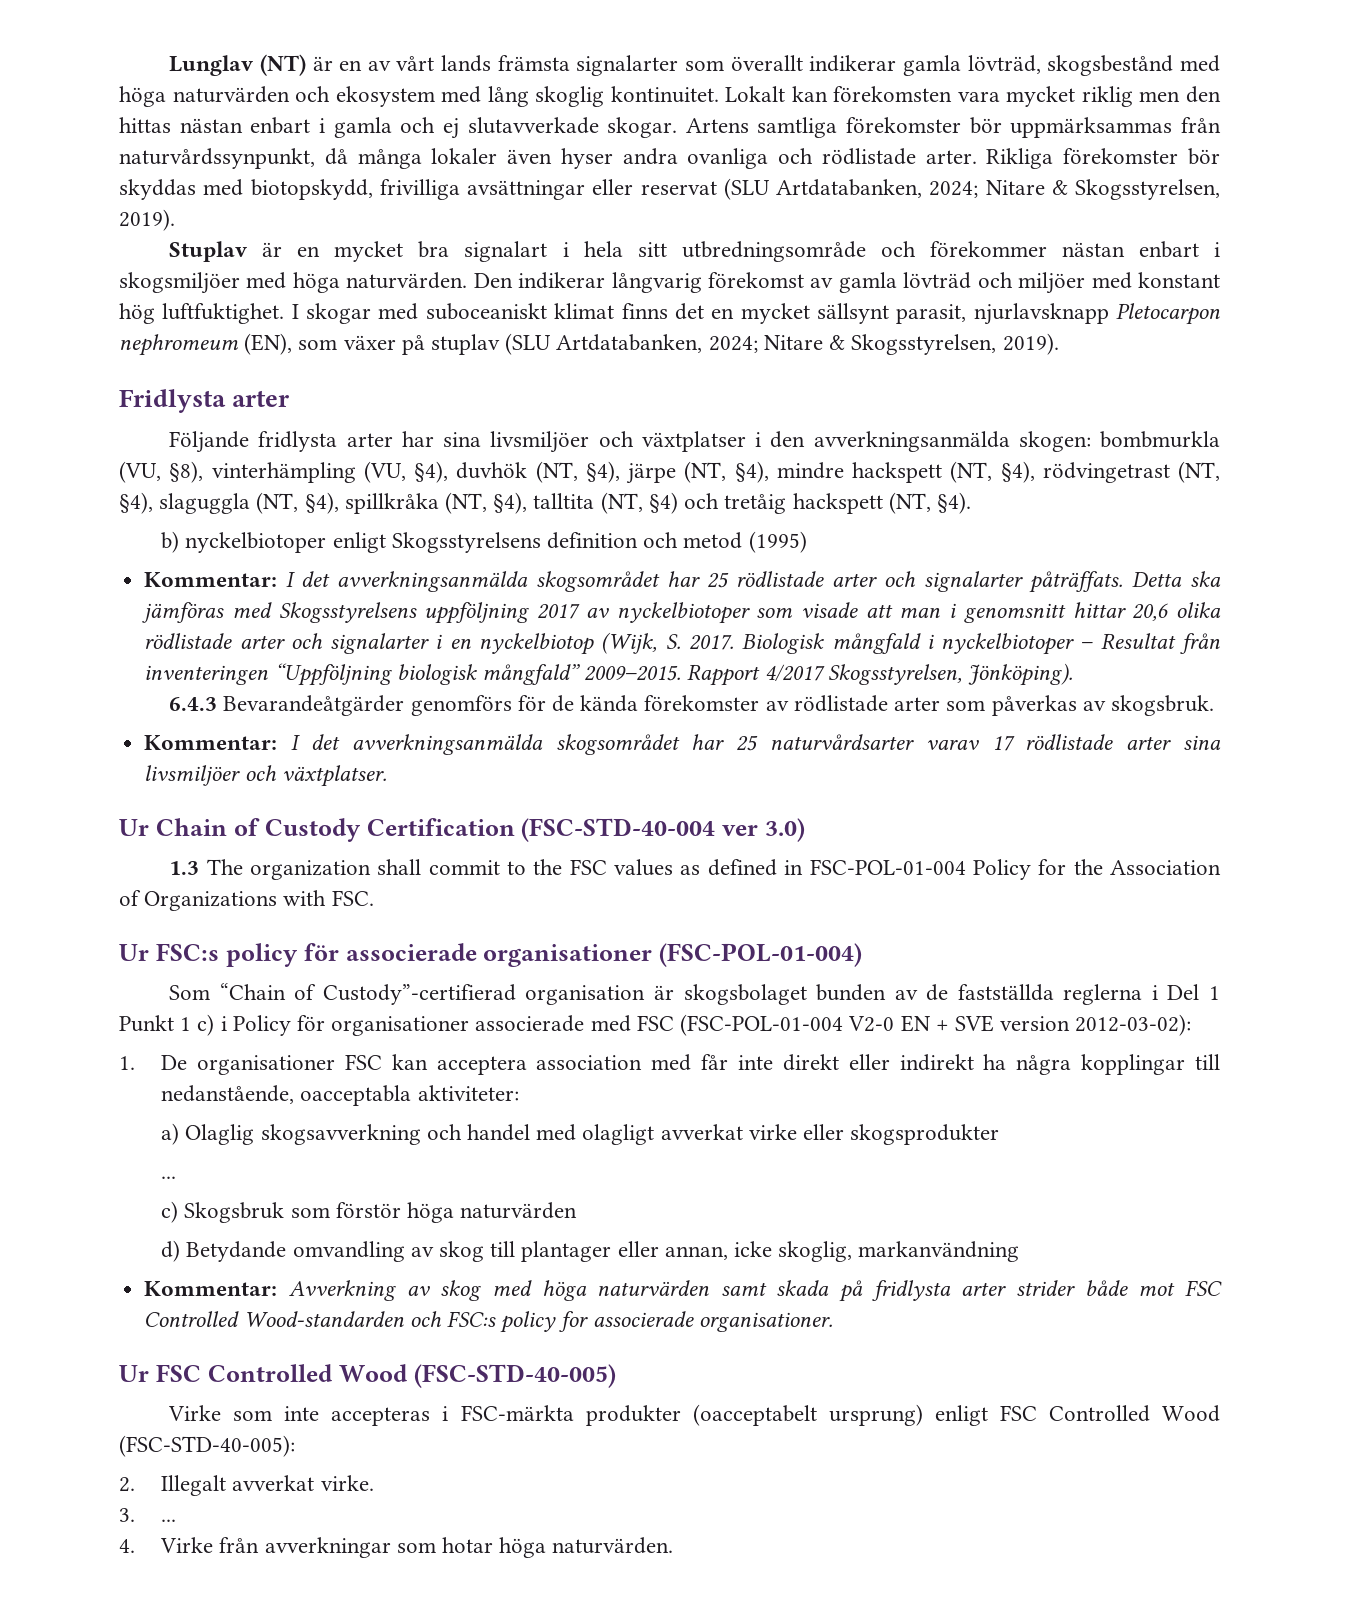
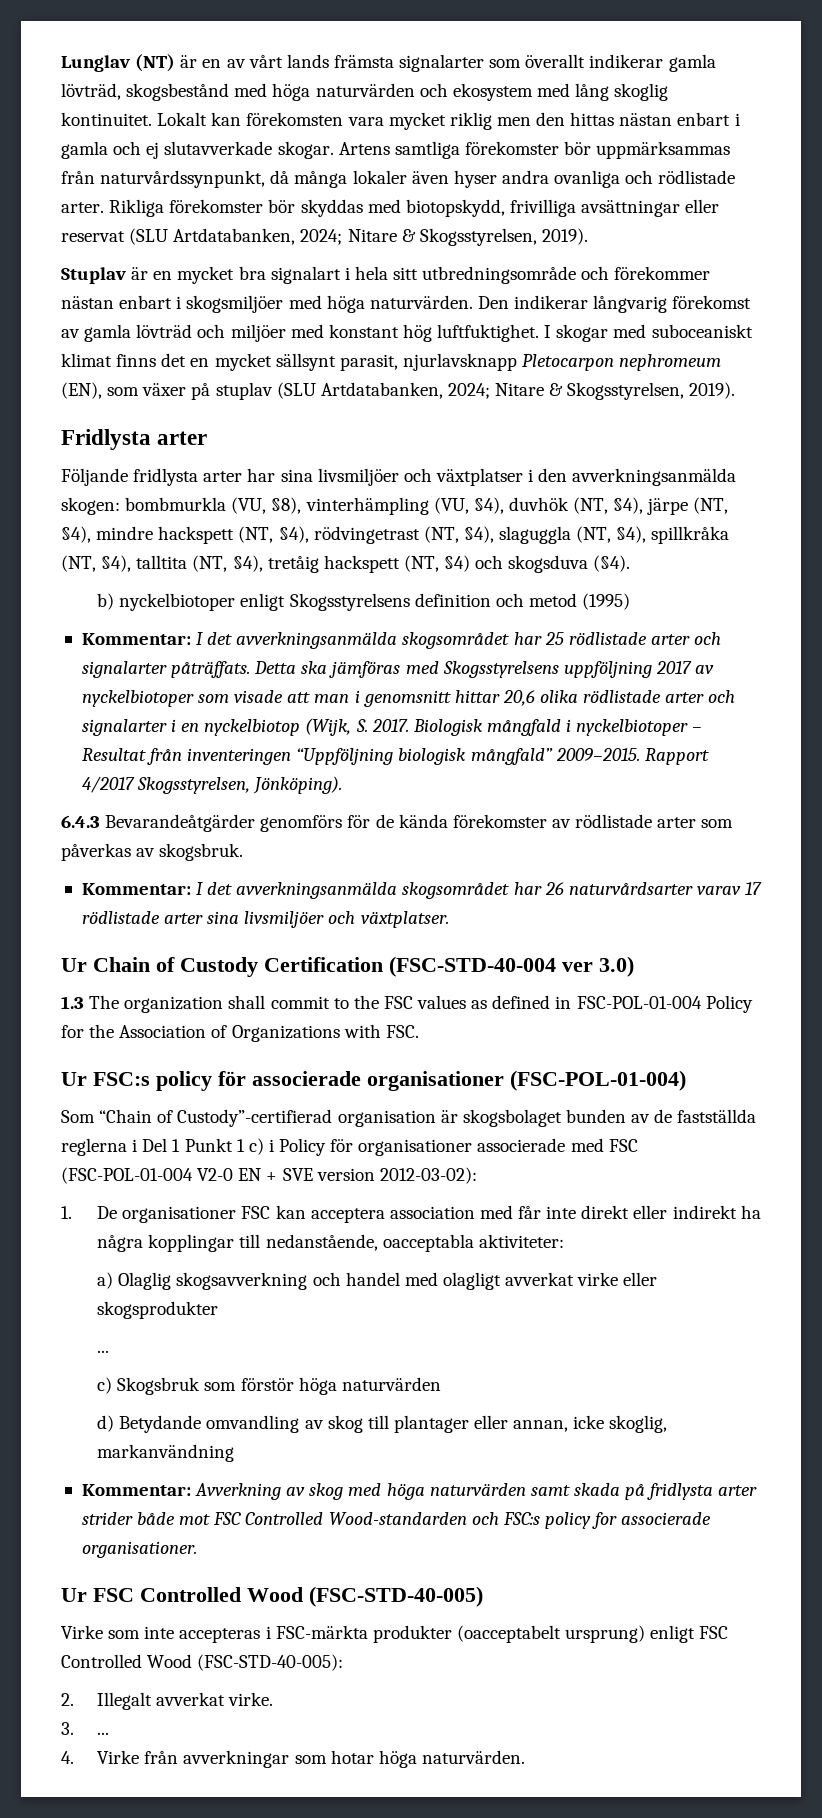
[648,492,720,514] §4) och -> [232,555,263,572] §4),
[936,492,971,514] §4). -> [444,555,631,573] §4) och skogsduva (§4).
[736,735,759,751] 25 -> [544,882,564,895] 26

